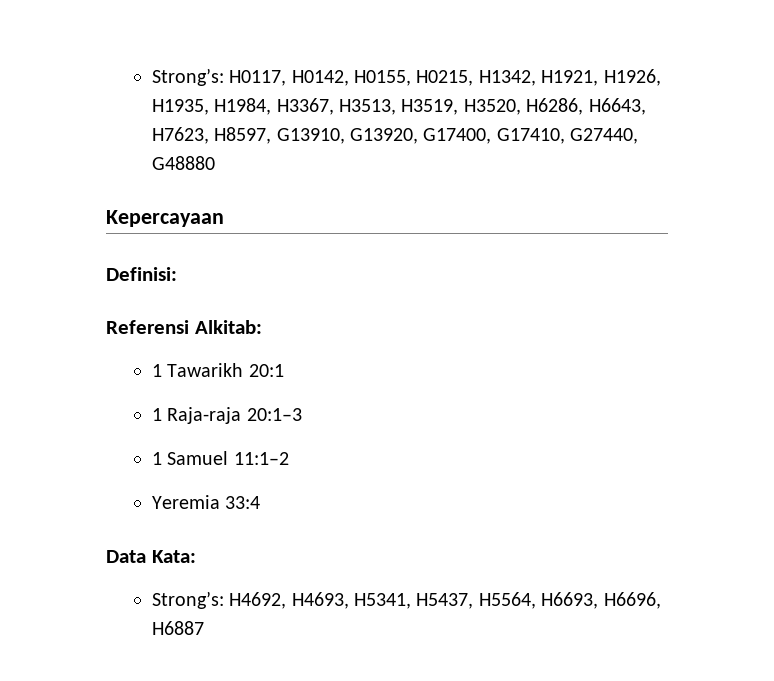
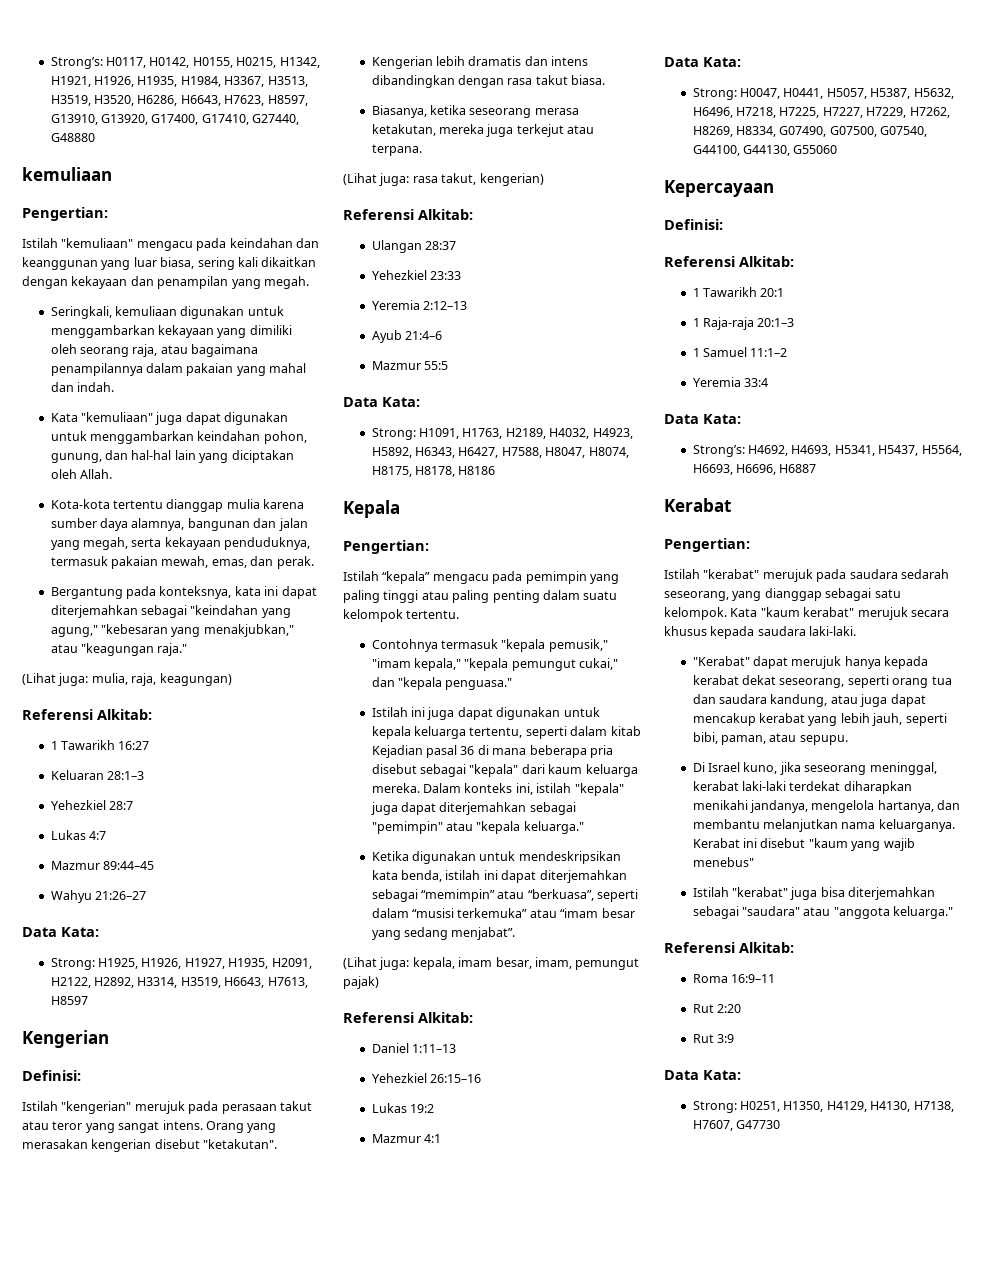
(215, 163) none -> [22,167,112,181] [22,207,108,221] [22,238,319,251] [22,257,317,270] [22,276,309,289] [50,306,284,319] [50,325,292,338] [50,344,259,357] [50,363,307,376] [50,382,115,392] [50,412,289,425] [50,431,307,444] [50,450,294,463] [50,469,113,479] [50,499,305,512] [50,518,308,531] [50,537,311,550] [50,556,314,569] [50,586,317,599] [50,605,291,618] [50,624,294,637] [50,643,188,656] [22,673,232,686] [22,709,152,720] [50,740,150,750] [50,770,145,780] [50,800,134,810] [50,830,107,840] [50,861,155,870] [50,890,147,903] [22,927,99,937] [50,958,312,970] [50,977,308,988] [50,996,88,1005] [22,1030,109,1048] [22,1070,81,1081] [22,1101,312,1114] [22,1120,277,1133] [22,1139,278,1152] [371,56,589,69] [371,75,606,88] [371,105,579,118] [371,124,595,137] [371,144,422,156] [343,173,544,186] [343,209,473,220] [371,240,457,253] [371,270,462,280] [371,300,468,310] [371,330,443,343] [371,361,449,370] [343,397,420,407] [371,428,633,440] [371,447,629,458] [371,466,496,477] [343,500,400,518] [343,540,429,554] [343,571,619,584] [343,590,618,603] [343,609,460,622] [371,639,608,652] [371,658,619,671] [371,677,513,690] [371,707,600,720] [371,726,641,739] [371,745,613,758] [371,764,638,777] [371,783,624,796] [370,802,576,815] [371,821,584,834] [371,851,621,864] [371,870,627,883] [371,889,639,902] [371,908,635,918] [371,927,516,940] [343,957,640,970] [343,976,379,989] [343,1012,473,1023] [371,1043,457,1053] [371,1073,482,1083] [371,1103,435,1113] [371,1134,442,1143] [664,57,741,67] [692,88,954,100] [692,107,950,118] [692,126,928,137] [692,145,838,156] // kemuliaan // Pengertian: // Istilah "kemuliaan" mengacu pada keindahan dan keanggunan yang luar biasa, sering kali dikaitkan dengan kekayaan dan penampilan yang megah. // Seringkali, kemuliaan digunakan untuk menggambarkan kekayaan yang dimiliki oleh seorang raja, atau bagaimana penampilannya dalam pakaian yang mahal dan indah. // Kata "kemuliaan" juga dapat digunakan untuk menggambarkan keindahan pohon, gunung, dan hal-hal lain yang diciptakan oleh Allah. // Kota-kota tertentu dianggap mulia karena sumber daya alamnya, bangunan dan jalan yang megah, serta kekayaan penduduknya, termasuk pakaian mewah, emas, dan perak. // Bergantung pada konteksnya, kata ini dapat diterjemahkan sebagai "keindahan yang agung," "kebesaran yang menakjubkan," atau "keagungan raja." // (Lihat juga: mulia, raja, keagungan) // Referensi Alkitab: // 1 Tawarikh 16:27 // Keluaran 28:1–3 // Yehezkiel 28:7 // Lukas 4:7 // Mazmur 89:44–45 // Wahyu 21:26–27 // Data Kata: // Strong: H1925, H1926, H1927, H1935, H2091, H2122, H2892, H3314, H3519, H6643, H7613, H8597 // Kengerian // Definisi: // Istilah "kengerian" merujuk pada perasaan takut atau teror yang sangat intens. Orang yang merasakan kengerian disebut "ketakutan". // Kengerian lebih dramatis dan intens dibandingkan dengan rasa takut biasa. // Biasanya, ketika seseorang merasa ketakutan, mereka juga terkejut atau terpana. // (Lihat juga: rasa takut, kengerian) // Referensi Alkitab: // Ulangan 28:37 // Yehezkiel 23:33 // Yeremia 2:12–13 // Ayub 21:4–6 // Mazmur 55:5 // Data Kata: // Strong: H1091, H1763, H2189, H4032, H4923, H5892, H6343, H6427, H7588, H8047, H8074, H8175, H8178, H8186 // Kepala // Pengertian: // Istilah “kepala” mengacu pada pemimpin yang paling tinggi atau paling penting dalam suatu kelompok tertentu. // Contohnya termasuk "kepala pemusik," "imam kepala," "kepala pemungut cukai," dan "kepala penguasa." // Istilah ini juga dapat digunakan untuk kepala keluarga tertentu, seperti dalam kitab Kejadian pasal 36 di mana beberapa pria disebut sebagai "kepala" dari kaum keluarga mereka. Dalam konteks ini, istilah "kepala" juga dapat diterjemahkan sebagai "pemimpin" atau "kepala keluarga." // Ketika digunakan untuk mendeskripsikan kata benda, istilah ini dapat diterjemahkan sebagai “memimpin” atau “berkuasa”, seperti dalam “musisi terkemuka” atau “imam besar yang sedang menjabat”. // (Lihat juga: kepala, imam besar, imam, pemungut pajak) // Referensi Alkitab: // Daniel 1:11–13 // Yehezkiel 26:15–16 // Lukas 19:2 // Mazmur 4:1 // Data Kata: // Strong: H0047, H0441, H5057, H5387, H5632, H6496, H7218, H7225, H7227, H7229, H7262, H8269, H8334, G07490, G07500, G07540, G44100, G44130, G55060
(204, 628) none -> [664,498,731,512] [664,538,750,552] [664,569,949,582] [664,588,901,601] [664,607,949,620] [664,626,857,639] [692,656,929,669] [692,675,952,688] [692,694,926,707] [692,713,947,726] [692,732,848,745] [692,762,937,775] [692,781,912,794] [692,800,961,813] [692,819,955,832] [692,838,915,851] [692,857,754,867] [692,887,936,900] [692,906,954,919] [664,942,794,953] [692,974,776,983] [692,1004,742,1013] [692,1034,735,1043] [664,1070,741,1080] [692,1101,954,1113] [692,1120,781,1131] // Kerabat // Pengertian: // Istilah "kerabat" merujuk pada saudara sedarah seseorang, yang dianggap sebagai satu kelompok. Kata "kaum kerabat" merujuk secara khusus kepada saudara laki-laki. // "Kerabat" dapat merujuk hanya kepada kerabat dekat seseorang, seperti orang tua dan saudara kandung, atau juga dapat mencakup kerabat yang lebih jauh, seperti bibi, paman, atau sepupu. // Di Israel kuno, jika seseorang meninggal, kerabat laki-laki terdekat diharapkan menikahi jandanya, mengelola hartanya, dan membantu melanjutkan nama keluarganya. Kerabat ini disebut "kaum yang wajib menebus" // Istilah "kerabat" juga bisa diterjemahkan sebagai "saudara" atau "anggota keluarga." // Referensi Alkitab: // Roma 16:9–11 // Rut 2:20 // Rut 3:9 // Data Kata: // Strong: H0251, H1350, H4129, H4130, H7138, H7607, G47730

